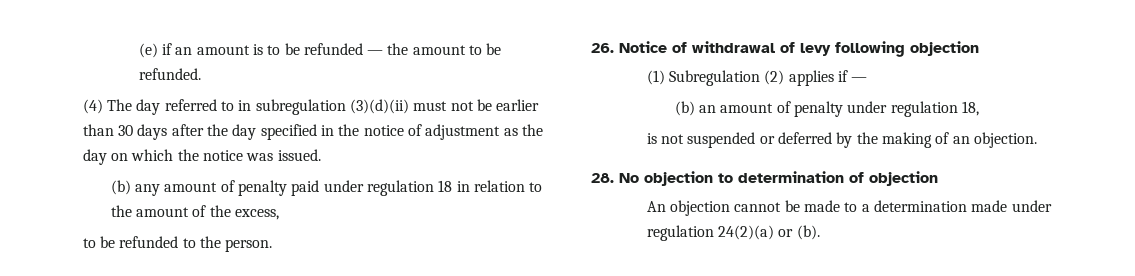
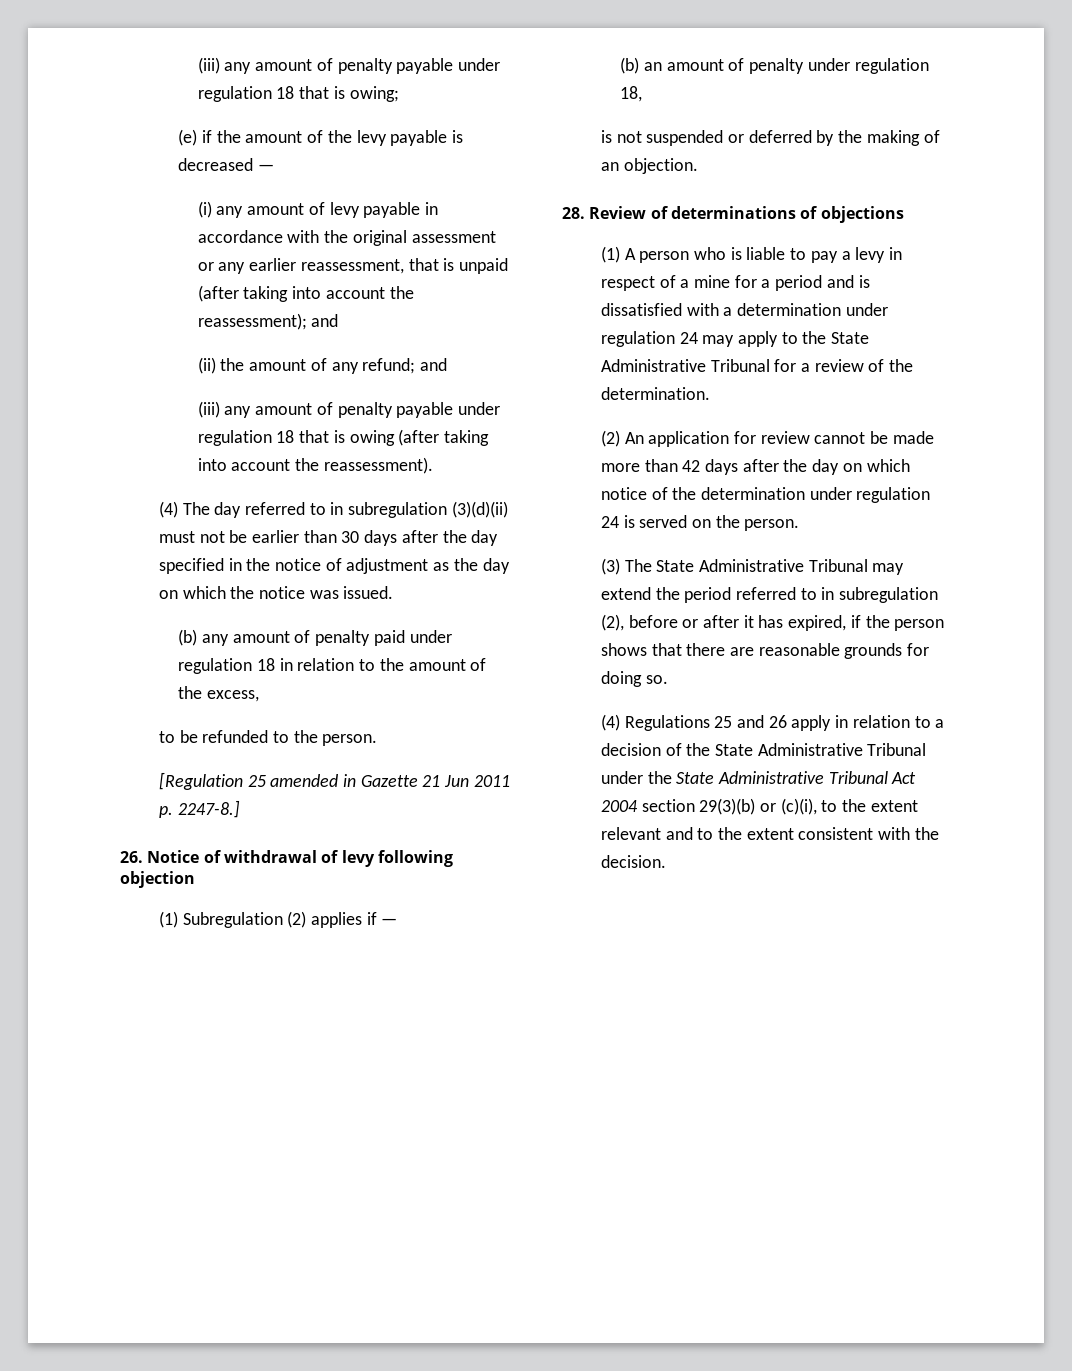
[138,43,502,58] [138,68,201,80] (e) if an amount is to be refunded — the amount to be refunded. -> [197,57,500,74] [197,86,399,102] [178,129,464,146] [178,158,274,171] [197,201,438,218] [197,230,496,246] [197,258,508,274] [197,285,414,302] [197,313,339,330] [197,357,447,374] [197,401,500,418] [197,429,489,446] [197,457,433,474] (iii) any amount of penalty payable under regulation 18 that is owing; // (e) if the amount of the levy payable is decreased — // (i) any amount of levy payable in accordance with the original assessment or any earlier reassessment, that is unpaid (after taking into account the reassessment); and // (ii) the amount of any refund; and // (iii) any amount of penalty payable under regulation 18 that is owing (after taking into account the reassessment).
(273, 245) none -> [158,772,510,790] [158,800,240,818] // [Regulation 25 amended in Gazette 21 Jun 2011 p. 2247-8.]
[619,171,938,186] [646,200,1052,216] [646,225,820,241] No objection to determination of objection // An objection cannot be made to a determination made under regulation 24(2)(a) or (b). -> [589,206,904,223] [600,246,903,263] [600,275,870,291] [600,303,888,316] [600,331,870,347] [600,359,914,372] [600,387,710,400] [600,430,934,447] [600,459,910,475] [600,487,931,503] [600,515,800,531] [600,558,905,575] [600,587,939,603] [600,614,945,631] [600,643,930,659] [600,671,668,687] [600,714,945,731] [600,743,927,756] [600,771,917,784] [600,798,918,815] [600,827,939,840] [600,855,666,868] Review of determinations of objections // (1) A person who is liable to pay a levy in respect of a mine for a period and is dissatisfied with a determination under regulation 24 may apply to the State Administrative Tribunal for a review of the determination. // (2) An application for review cannot be made more than 42 days after the day on which notice of the determination under regulation 24 is served on the person. // (3) The State Administrative Tribunal may extend the period referred to in subregulation (2), before or after it has expired, if the person shows that there are reasonable grounds for doing so. // (4) Regulations 25 and 26 apply in relation to a decision of the State Administrative Tribunal under the State Administrative Tribunal Act 2004 section 29(3)(b) or (c)(i), to the extent relevant and to the extent consistent with the decision.

